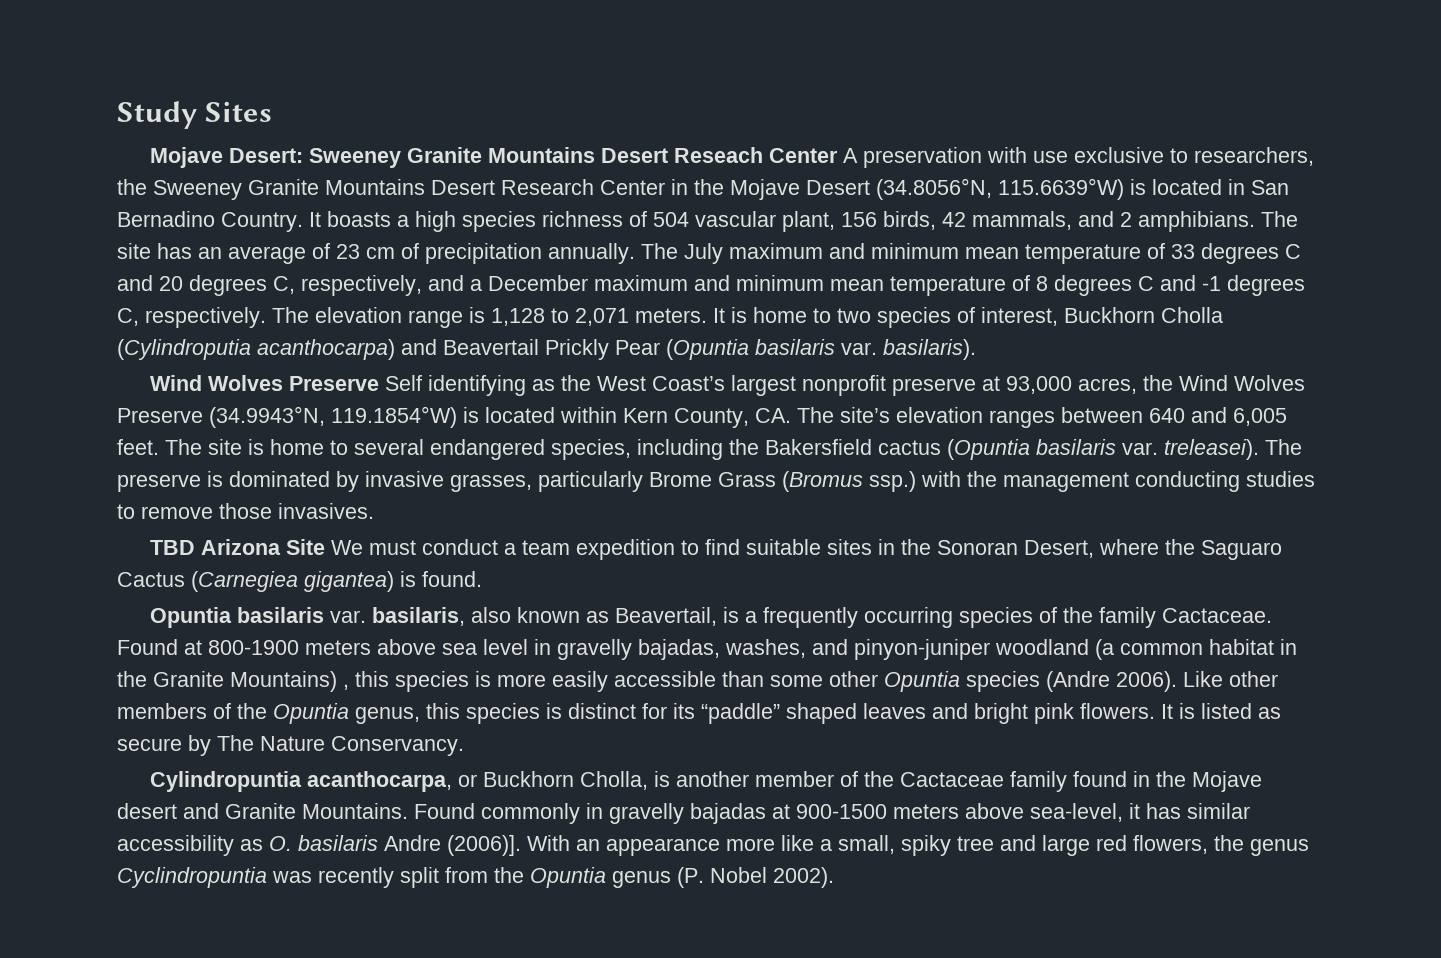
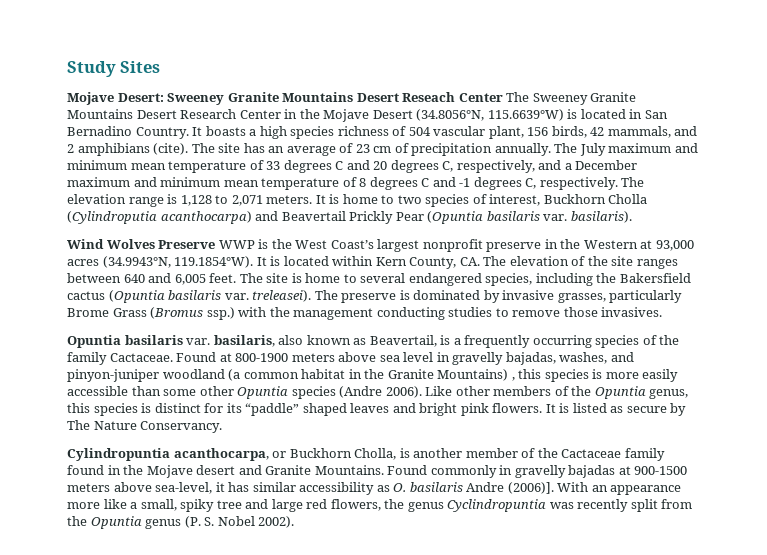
[842,147,1314,168] [117,179,147,195] A preservation with use exclusive to researchers, the -> [506,92,530,102] The
[1138,211,1255,232] amphibians. -> [77,143,189,156] amphibians (cite).
[384,375,555,396] Self identifying as -> [218,239,269,249] WWP is
[981,375,1305,394] [117,406,457,428] at 93,000 acres, the Wind Wolves Preserve (34.9943°N, 119.1854°W) -> [544,239,694,251] [67,256,267,268] in the Western at 93,000 acres (34.9943°N, 119.1854°W). It
[840,407,983,423] site’s elevation -> [509,256,634,266] elevation of the site
[149,539,1282,560] [117,571,482,592] // TBD Arizona Site We must conduct a team expedition to find suitable sites in the Sonoran Desert, where the Saguaro Cactus (Carnegiea gigantea) is found. -> (663, 312) none
(704, 877) none -> [204,517,215,526] S.

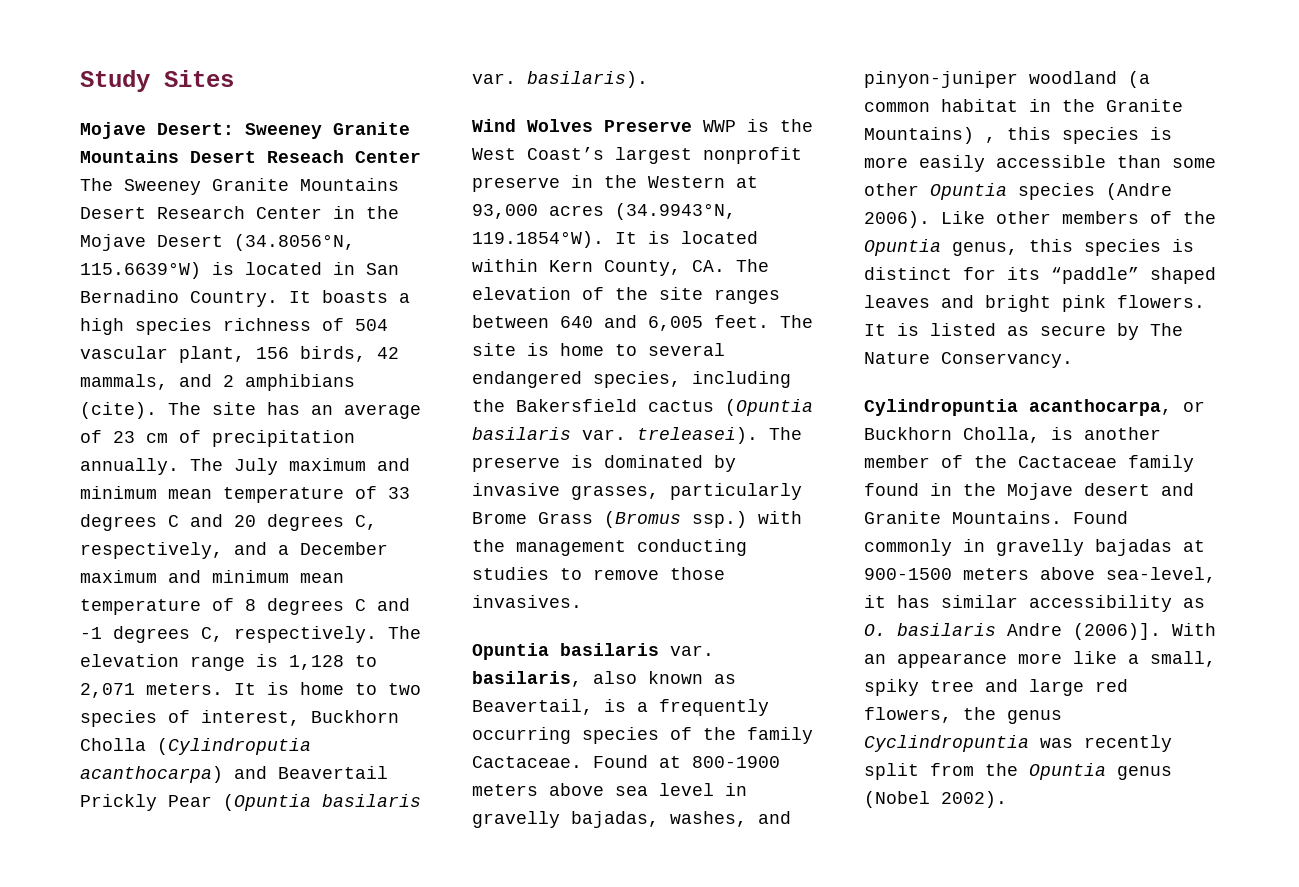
[184,516,255,528] (P. S. Nobel -> [864,791,930,808] (Nobel

